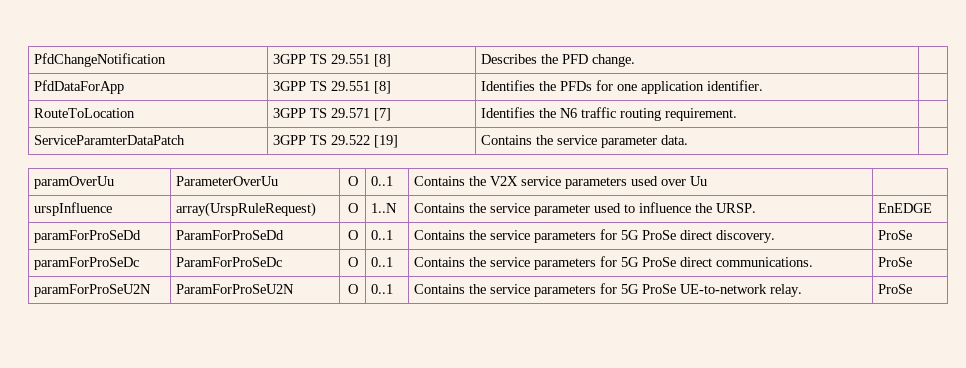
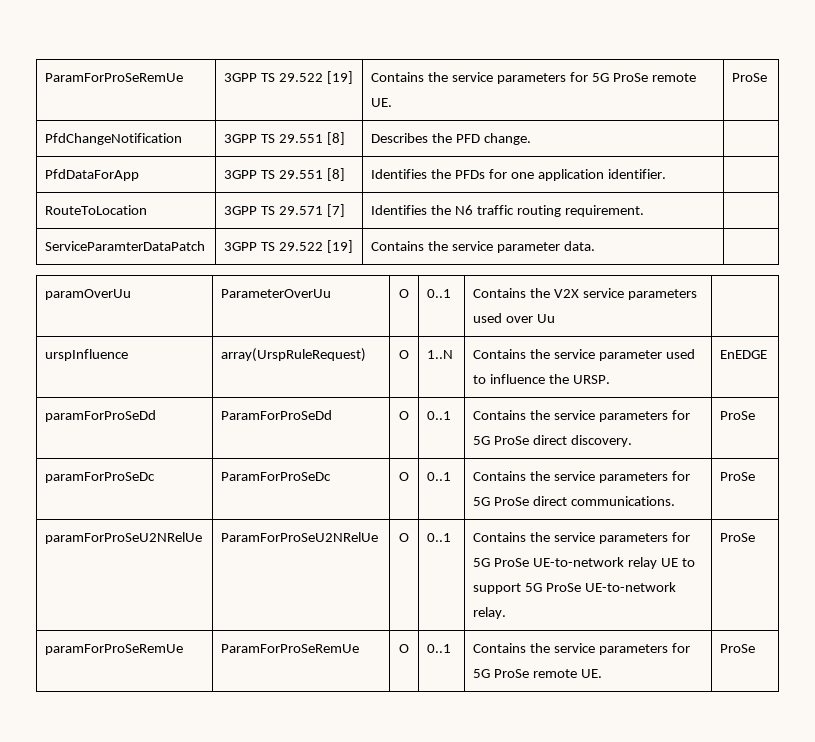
(34, 60) none -> [45,73,184,82] [224,71,354,84] [371,72,696,84] [371,98,393,107] [732,73,768,82] ParamForProSeRemUe | 3GPP TS 29.522 [19] | Contains the service parameters for 5G ProSe remote UE. | ProSe //
[34,284,152,297] [176,284,295,294] paramForProSeU2N | ParamForProSeU2N -> [45,532,203,544] [221,532,379,542] paramForProSeU2NRelUe | ParamForProSeU2NRelUe
[770,284,803,297] relay. -> [628,557,695,569] [473,582,677,594] [473,607,507,619] [720,533,756,542] [45,644,184,655] [221,644,360,653] [399,644,409,653] [427,644,452,653] [473,643,690,655] [473,669,603,678] relay UE to support 5G ProSe UE-to-network relay. | ProSe // paramForProSeRemUe | ParamForProSeRemUe | O | 0..1 | Contains the service parameters for 5G ProSe remote UE.

